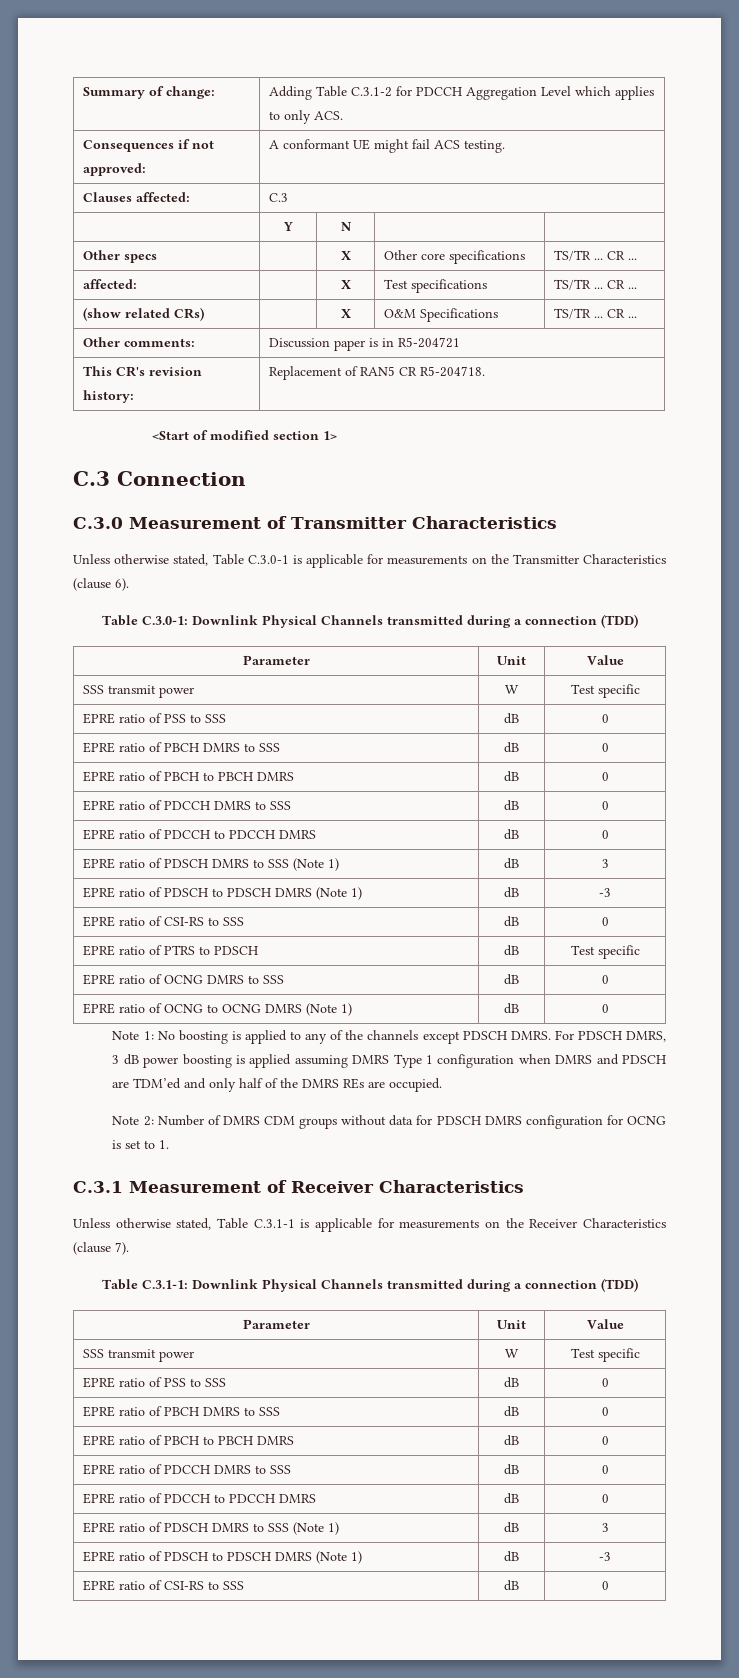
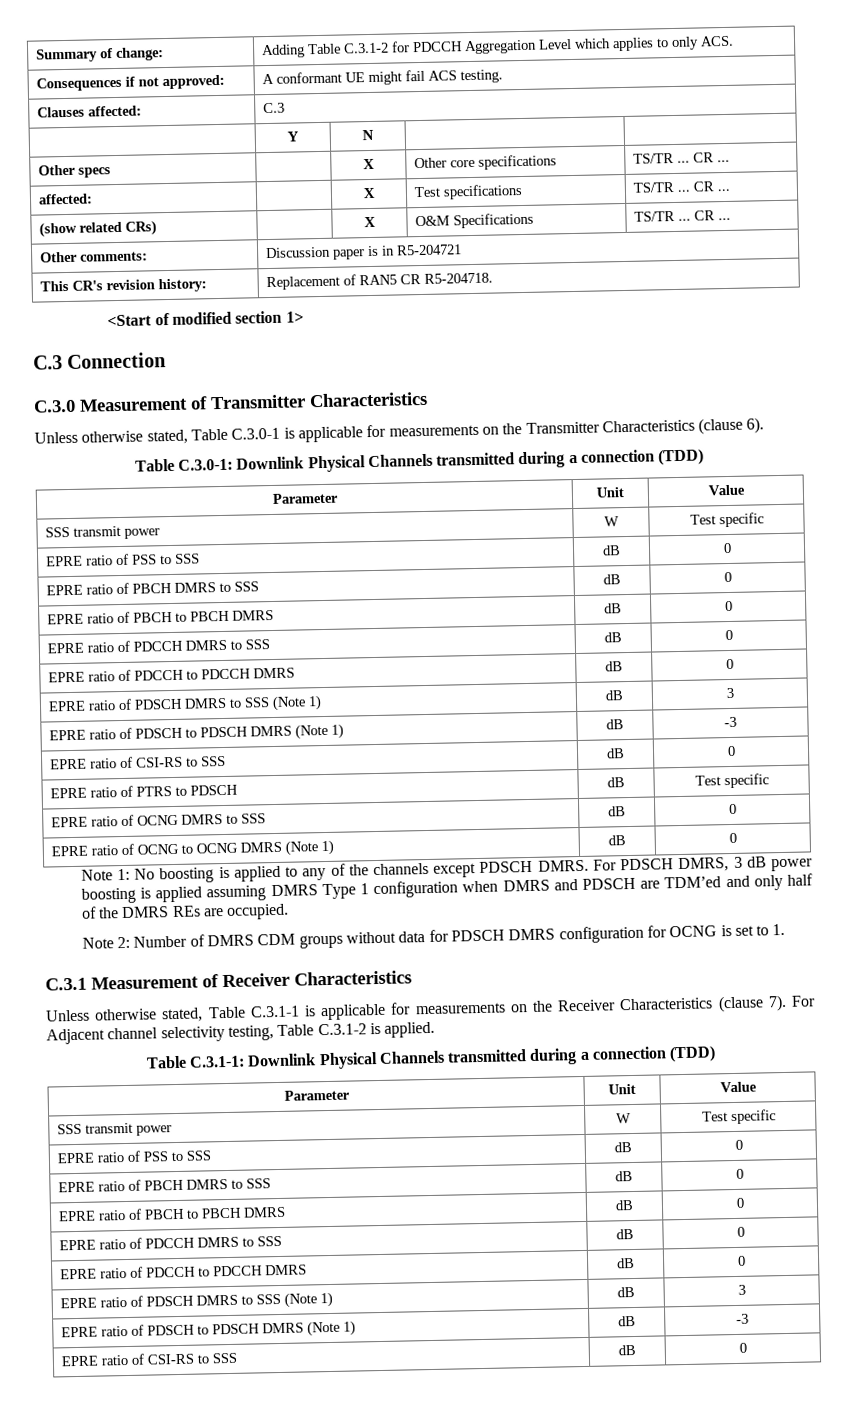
(129, 1248) none -> [791,995,817,1007] [46,1021,436,1045] For Adjacent channel selectivity testing, Table C.3.1-2 is applied.

